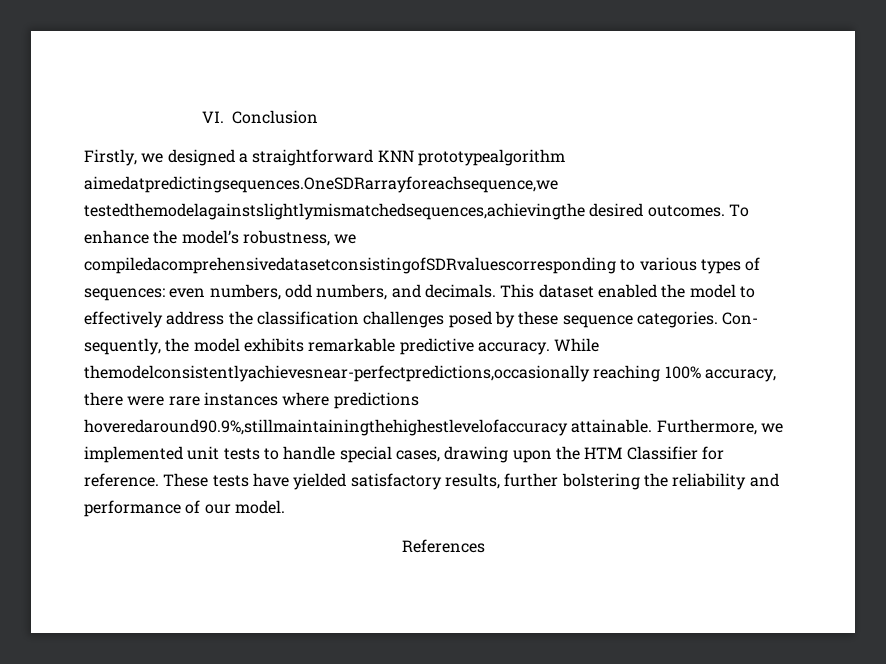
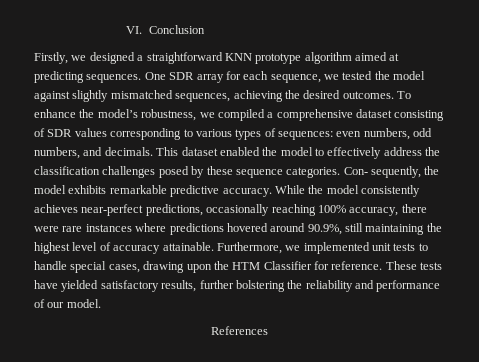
[417,149,565,166] [84,176,558,193] [84,203,585,220] prototypealgorithm aimedatpredictingsequences.OneSDRarrayforeachsequence,we testedthemodelagainstslightlymismatchedsequences,achievingthe -> [255,52,400,64] [34,71,426,83] [34,90,300,102] prototype algorithm aimed at predicting sequences. One SDR array for each sequence, we tested the model against slightly mismatched sequences, achieving the
[84,257,616,274] compiledacomprehensivedatasetconsistingofSDRvaluescorresponding -> [217,109,445,121] [34,128,182,140] compiled a comprehensive dataset consisting of SDR values corresponding
[84,365,590,382] themodelconsistentlyachievesnear-perfectpredictions,occasionally -> [308,185,420,197] [34,204,270,216] the model consistently achieves near-perfect predictions, occasionally
[84,419,568,436] hoveredaround90.9%,stillmaintainingthehighestlevelofaccuracy -> [226,223,442,235] [34,242,161,254] hovered around 90.9%, still maintaining the highest level of accuracy

